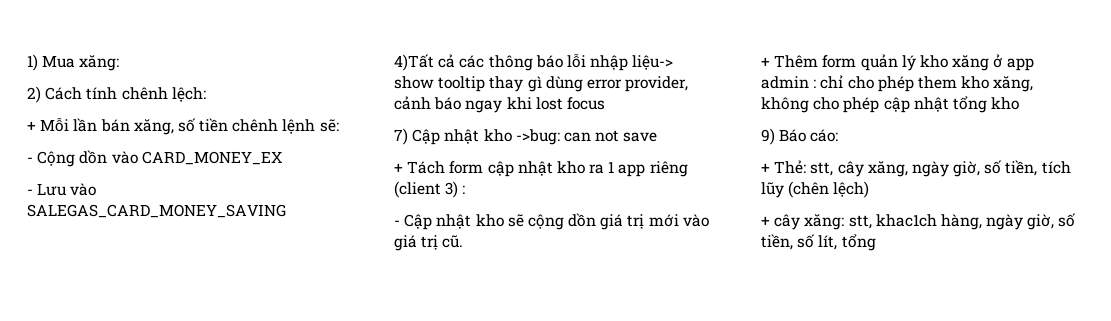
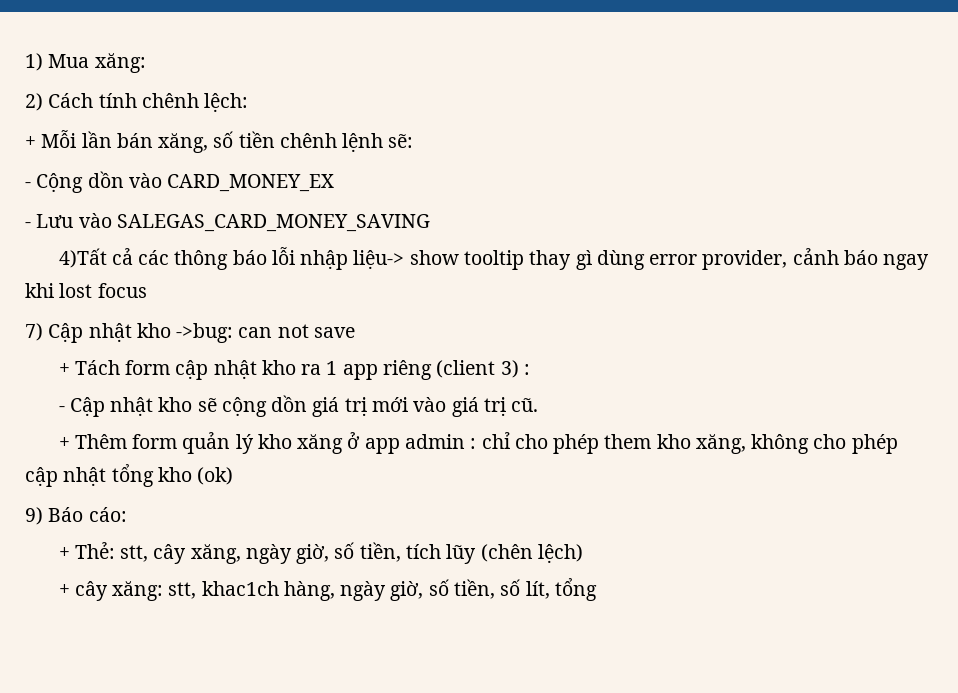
(1020, 103) none -> [197,467,234,485] (ok)

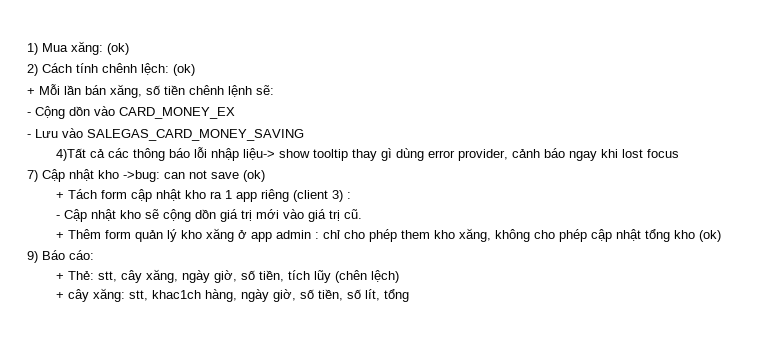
(146, 63) none -> [107,43,129,55] (ok)
(249, 102) none -> [173,64,195,76] (ok)
(355, 332) none -> [243,170,265,182] (ok)

